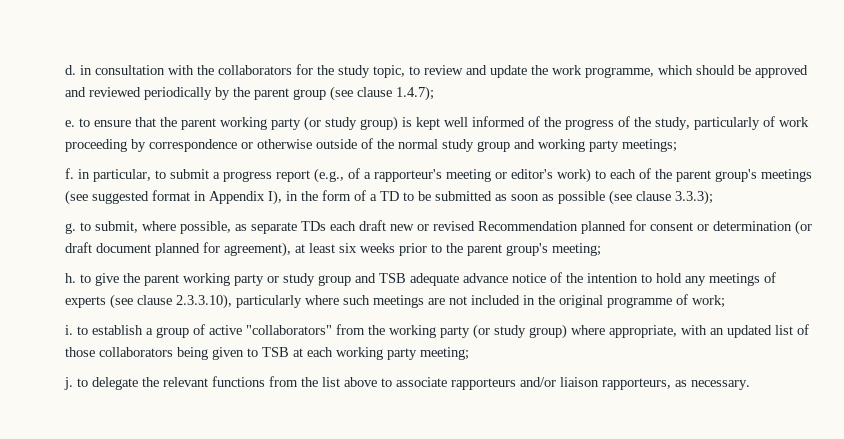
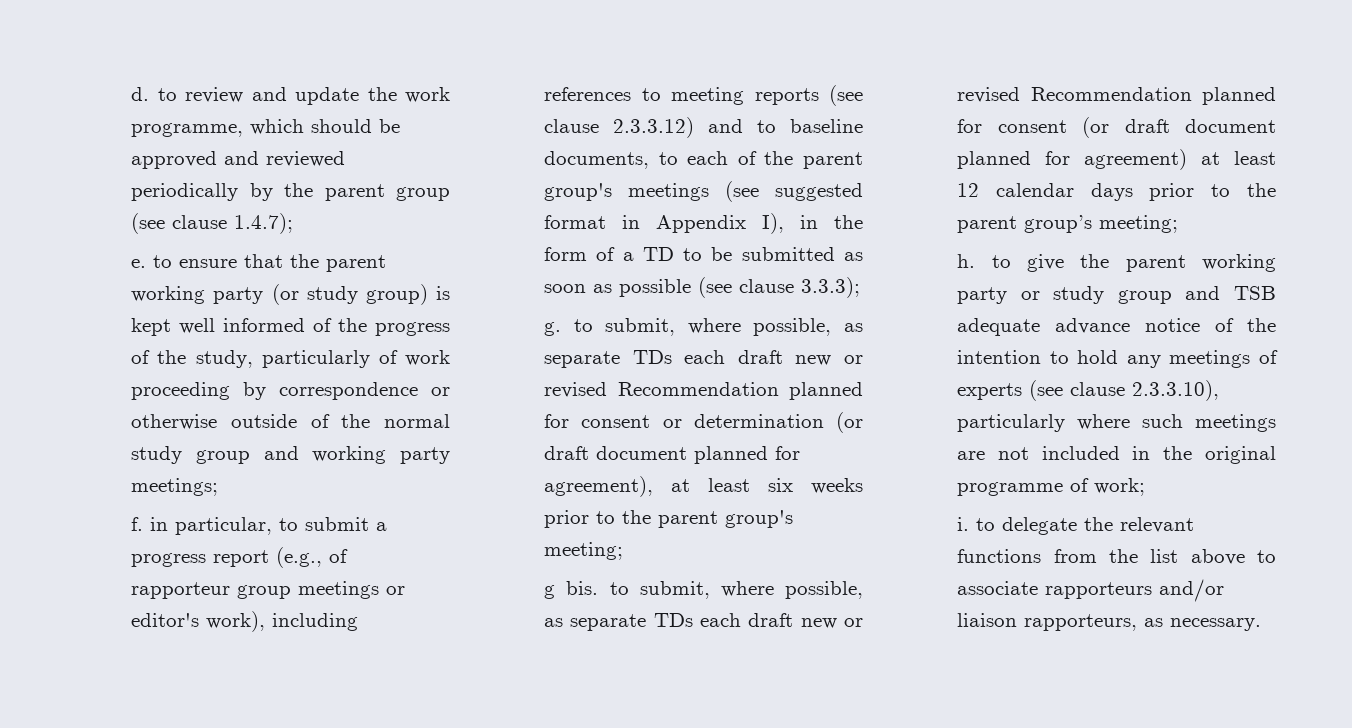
[80,64,406,78] in consultation with the collaborators for the study topic, -> (150, 94) none
[364,168,592,183] a rapporteur's meeting or editor's work) -> [131,581,406,599] [131,611,359,632] [544,85,863,106] [544,117,863,138] [544,151,650,169] rapporteur group meetings or editor's work), including references to meeting reports (see clause 2.3.3.12) and to baseline documents,
(602, 249) none -> [544,581,863,599] [544,613,863,631] [957,87,1276,105] [957,117,1276,138] [957,149,1276,170] [957,183,1276,201] [957,215,1179,233] // g bis. to submit, where possible, as separate TDs each draft new or revised Recommendation planned for consent (or draft document planned for agreement) at least 12 calendar days prior to the parent group’s meeting;
[92,324,810,339] [65,347,470,360] [64,377,89,390] establish a group of active "collaborators" from the working party (or study group) where appropriate, with an updated list of those collaborators being given to TSB at each working party meeting; // j. to -> (996, 524) none

